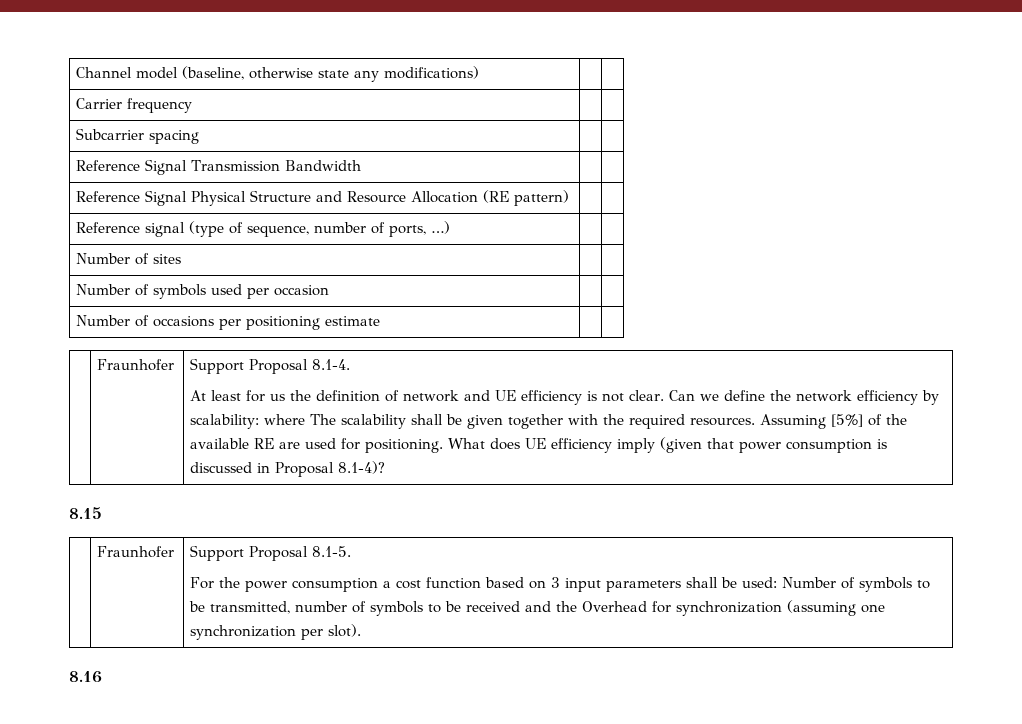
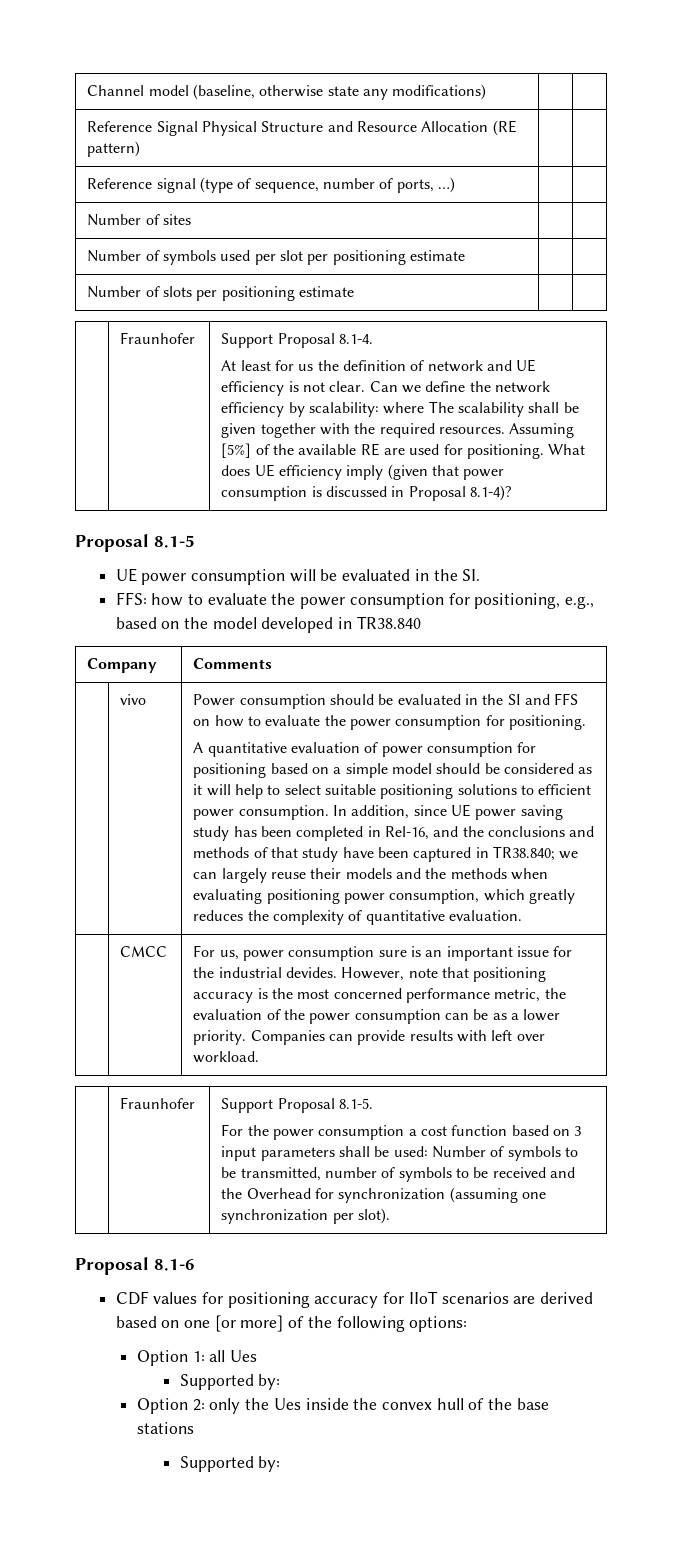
[76,98,193,113] [76,128,200,144] [76,159,362,175] // Carrier frequency | | // Subcarrier spacing | | // Reference Signal Transmission Bandwidth | | -> (487, 92) none
[274,285,330,296] [76,315,215,327] occasion | | // Number of occasions -> [280,250,465,265] [87,286,193,298] slot per positioning estimate | | // Number of slots
[69,507,102,519] 8.15 -> [75,534,195,552] [115,568,481,585] [115,592,595,609] [115,616,421,633] [87,658,158,673] [193,658,273,669] [120,694,147,705] [193,693,579,709] [193,715,586,730] [193,742,537,757] [193,763,593,778] [193,784,592,799] [193,804,563,820] [193,826,595,841] [193,846,579,862] [193,868,548,883] [193,889,576,904] [193,910,523,925] [120,946,168,957] [193,945,573,961] [193,967,547,982] [193,988,566,1003] [193,1009,561,1024] [193,1030,545,1045] [193,1051,260,1063] Proposal 8.1-5 // UE power consumption will be evaluated in the SI. // FFS: how to evaluate the power consumption for positioning, e.g., based on the model developed in TR38.840 // Company | Comments // | vivo | Power consumption should be evaluated in the SI and FFS on how to evaluate the power consumption for positioning. // A quantitative evaluation of power consumption for positioning based on a simple model should be considered as it will help to select suitable positioning solutions to efficient power consumption. In addition, since UE power saving study has been completed in Rel-16, and the conclusions and methods of that study have been captured in TR38.840; we can largely reuse their models and the methods when evaluating positioning power consumption, which greatly reduces the complexity of quantitative evaluation. // | CMCC | For us, power consumption sure is an important issue for the industrial devides. However, note that positioning accuracy is the most concerned performance metric, the evaluation of the power consumption can be as a lower priority. Companies can provide results with left over workload.
[69,671,102,683] 8.16 -> [75,1257,195,1275] [115,1291,594,1308] [115,1315,468,1332] [136,1350,258,1366] [179,1374,281,1390] [136,1398,549,1414] [136,1422,194,1434] [179,1456,281,1472] Proposal 8.1-6 // CDF values for positioning accuracy for IIoT scenarios are derived based on one [or more] of the following options: // Option 1: all Ues // Supported by: // Option 2: only the Ues inside the convex hull of the base stations // Supported by:

